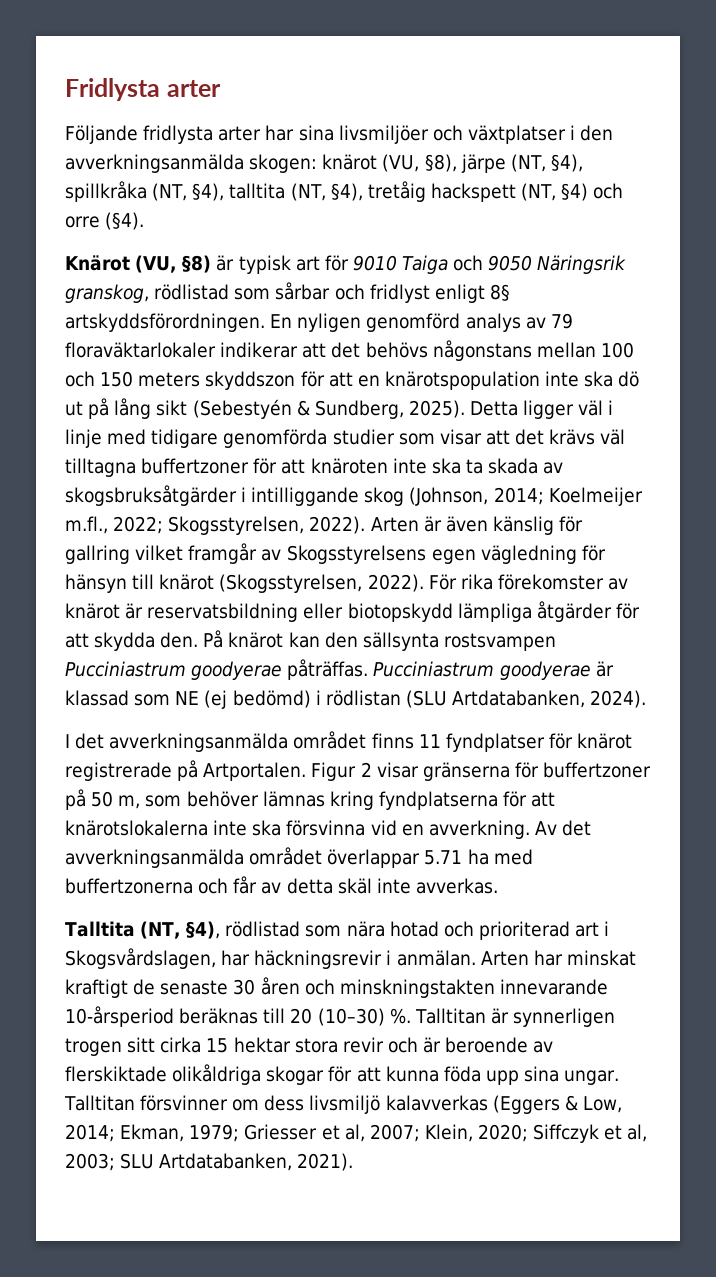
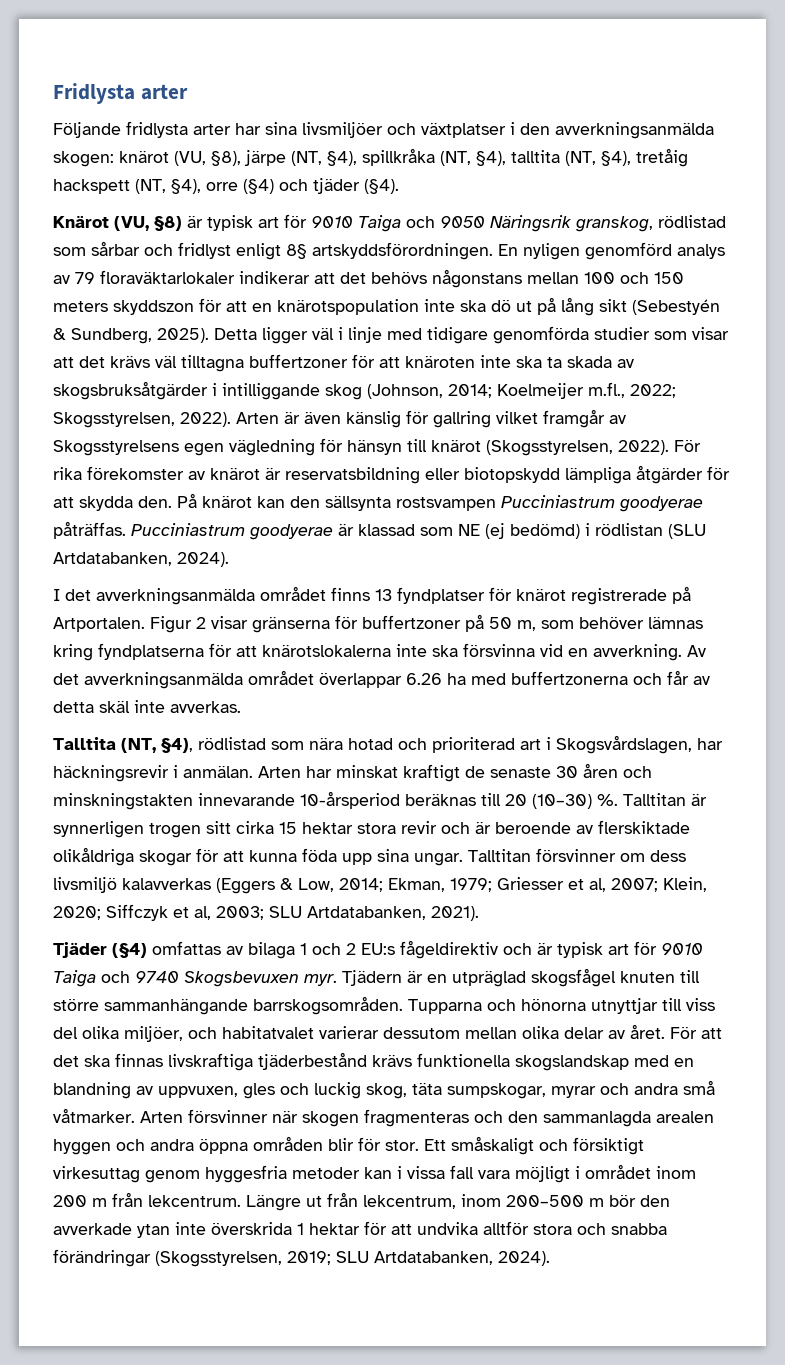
[561,183,624,201] [65,216,100,228] §4) och orre -> [171,178,360,194] §4), orre (§4) och tjäder
[418,734,441,748] 11 -> [375,589,392,601] 13
[424,850,463,865] 5.71 -> [406,673,442,685] 6.26
(354, 1162) none -> [53,940,703,959] [53,968,700,987] [53,996,715,1015] [53,1024,722,1042] [53,1052,694,1071] [53,1080,715,1099] [53,1108,714,1127] [53,1136,644,1155] [53,1164,696,1183] [53,1192,670,1211] [53,1221,667,1238] [53,1249,550,1267] // Tjäder (§4) omfattas av bilaga 1 och 2 EU:s fågeldirektiv och är typisk art för 9010 Taiga och 9740 Skogsbevuxen myr. Tjädern är en utpräglad skogsfågel knuten till större sammanhängande barrskogsområden. Tupparna och hönorna utnyttjar till viss del olika miljöer, och habitatvalet varierar dessutom mellan olika delar av året. För att det ska finnas livskraftiga tjäderbestånd krävs funktionella skogslandskap med en blandning av uppvuxen, gles och luckig skog, täta sumpskogar, myrar och andra små våtmarker. Arten försvinner när skogen fragmenteras och den sammanlagda arealen hyggen och andra öppna områden blir för stor. Ett småskaligt och försiktigt virkesuttag genom hyggesfria metoder kan i vissa fall vara möjligt i området inom 200 m från lekcentrum. Längre ut från lekcentrum, inom 200–500 m bör den avverkade ytan inte överskrida 1 hektar för att undvika alltför stora och snabba förändringar (Skogsstyrelsen, 2019; SLU Artdatabanken, 2024).

